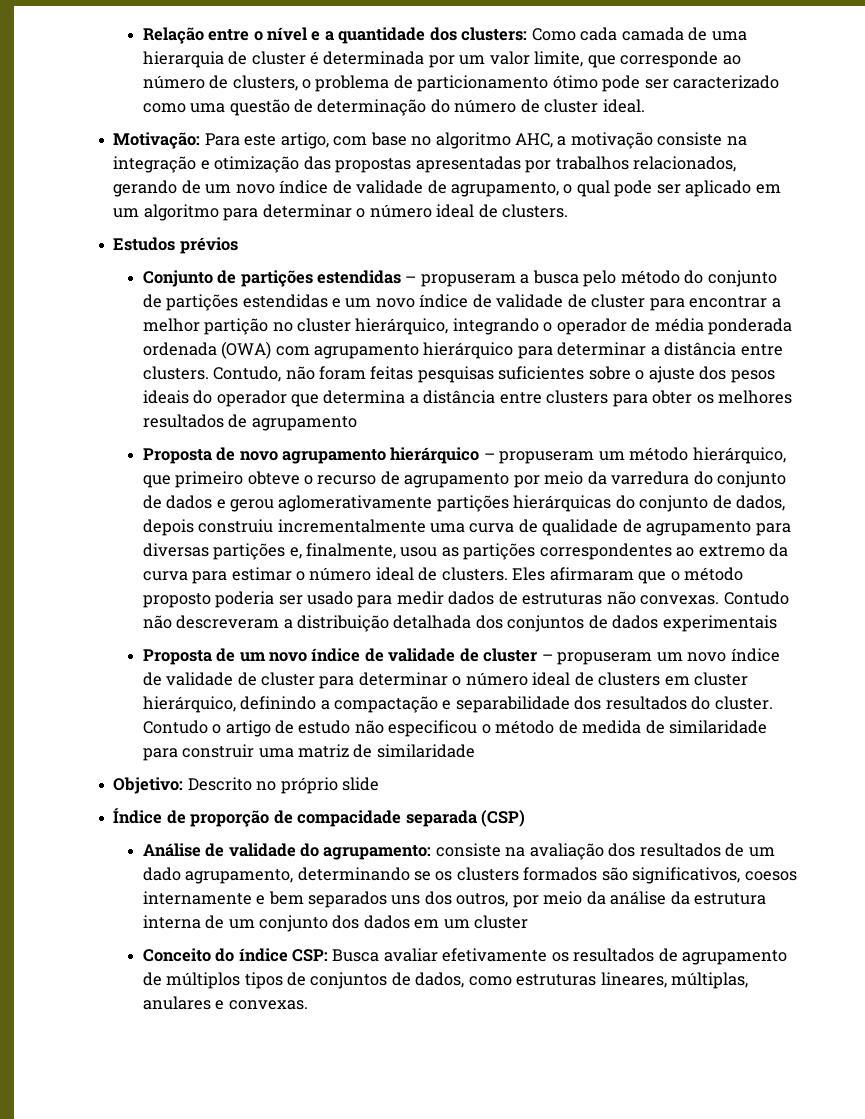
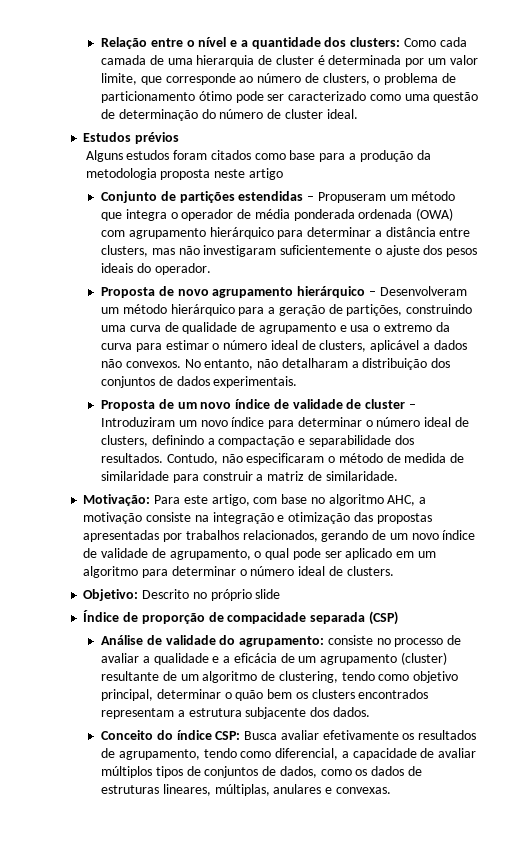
(645, 106) none -> [83,132,179,144] [85,150,431,162] [85,168,283,180] [100,191,456,203] [100,208,454,221] [100,227,471,239] [100,245,478,257] [100,263,211,275] [100,286,467,298] [100,304,473,316] [100,322,450,334] [100,340,467,352] [100,358,451,370] [100,376,298,388] [100,399,416,411] [100,417,469,429] [100,435,414,447] [100,453,465,465] [100,471,398,483] // Estudos prévios // Alguns estudos foram citados como base para a produção da metodologia proposta neste artigo // Conjunto de partições estendidas – Propuseram um método que integra o operador de média ponderada ordenada (OWA) com agrupamento hierárquico para determinar a distância entre clusters, mas não investigaram suficientemente o ajuste dos pesos ideais do operador. // Proposta de novo agrupamento hierárquico – Desenvolveram um método hierárquico para a geração de partições, construindo uma curva de qualidade de agrupamento e usa o extremo da curva para estimar o número ideal de clusters, aplicável a dados não convexos. No entanto, não detalharam a distribuição dos conjuntos de dados experimentais. // Proposta de um novo índice de validade de cluster – Introduziram um novo índice para determinar o número ideal de clusters, definindo a compactação e separabilidade dos resultados. Contudo, não especificaram o método de medida de similaridade para construir a matriz de similaridade.
[113,237,238,254] [142,270,777,287] [142,294,781,311] [142,318,793,335] [142,341,783,359] [142,366,775,383] [142,390,793,407] [142,414,357,431] [142,447,786,464] [142,471,787,488] [142,495,786,512] [142,519,791,536] [142,543,789,560] [142,567,744,584] [142,591,789,608] [142,615,777,632] [142,648,780,665] [142,672,749,689] [142,696,773,713] [142,720,768,737] [142,744,475,761] // Estudos prévios // Conjunto de partições estendidas – propuseram a busca pelo método do conjunto de partições estendidas e um novo índice de validade de cluster para encontrar a melhor partição no cluster hierárquico, integrando o operador de média ponderada ordenada (OWA) com agrupamento hierárquico para determinar a distância entre clusters. Contudo, não foram feitas pesquisas suficientes sobre o ajuste dos pesos ideais do operador que determina a distância entre clusters para obter os melhores resultados de agrupamento // Proposta de novo agrupamento hierárquico – propuseram um método hierárquico, que primeiro obteve o recurso de agrupamento por meio da varredura do conjunto de dados e gerou aglomerativamente partições hierárquicas do conjunto de dados, depois construiu incrementalmente uma curva de qualidade de agrupamento para diversas partições e, finalmente, usou as partições correspondentes ao extremo da curva para estimar o número ideal de clusters. Eles afirmaram que o método proposto poderia ser usado para medir dados de estruturas não convexas. Contudo não descreveram a distribuição detalhada dos conjuntos de dados experimentais // Proposta de um novo índice de validade de cluster – propuseram um novo índice de validade de cluster para determinar o número ideal de clusters em cluster hierárquico, definindo a compactação e separabilidade dos resultados do cluster. Contudo o artigo de estudo não especificou o método de medida de similaridade para construir uma matriz de similaridade -> (394, 571) none
[505,843,775,860] [142,867,797,884] [142,891,767,908] [142,915,529,932] na avaliação dos resultados de um dado agrupamento, determinando se os clusters formados são significativos, coesos internamente e bem separados uns dos outros, por meio da análise da estrutura interna de um conjunto dos dados em um cluster -> [376,635,462,647] [100,652,447,665] [100,671,459,683] [100,689,429,701] [100,707,370,719] no processo de avaliar a qualidade e a eficácia de um agrupamento (cluster) resultante de um algoritmo de clustering, tendo como objetivo principal, determinar o quão bem os clusters encontrados representam a estrutura subjacente dos dados.
[682,950,788,965] [142,972,162,986] agrupamento de -> [118,748,477,760] agrupamento, tendo como diferencial, a capacidade de avaliar
(512, 981) none -> [355,766,422,776] os dados de

